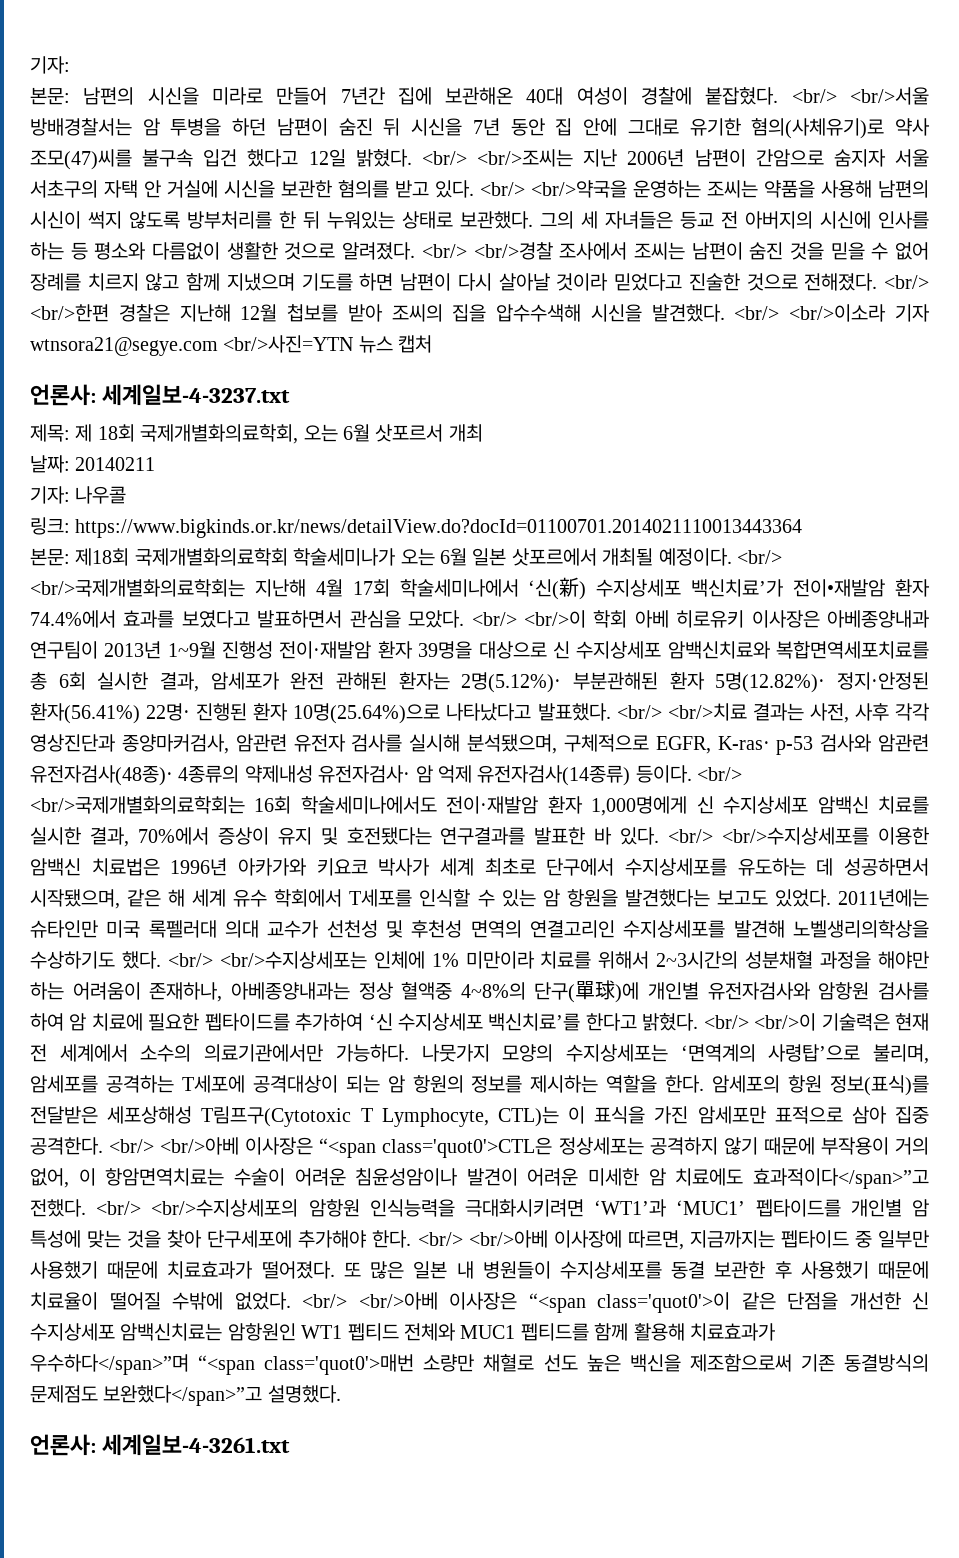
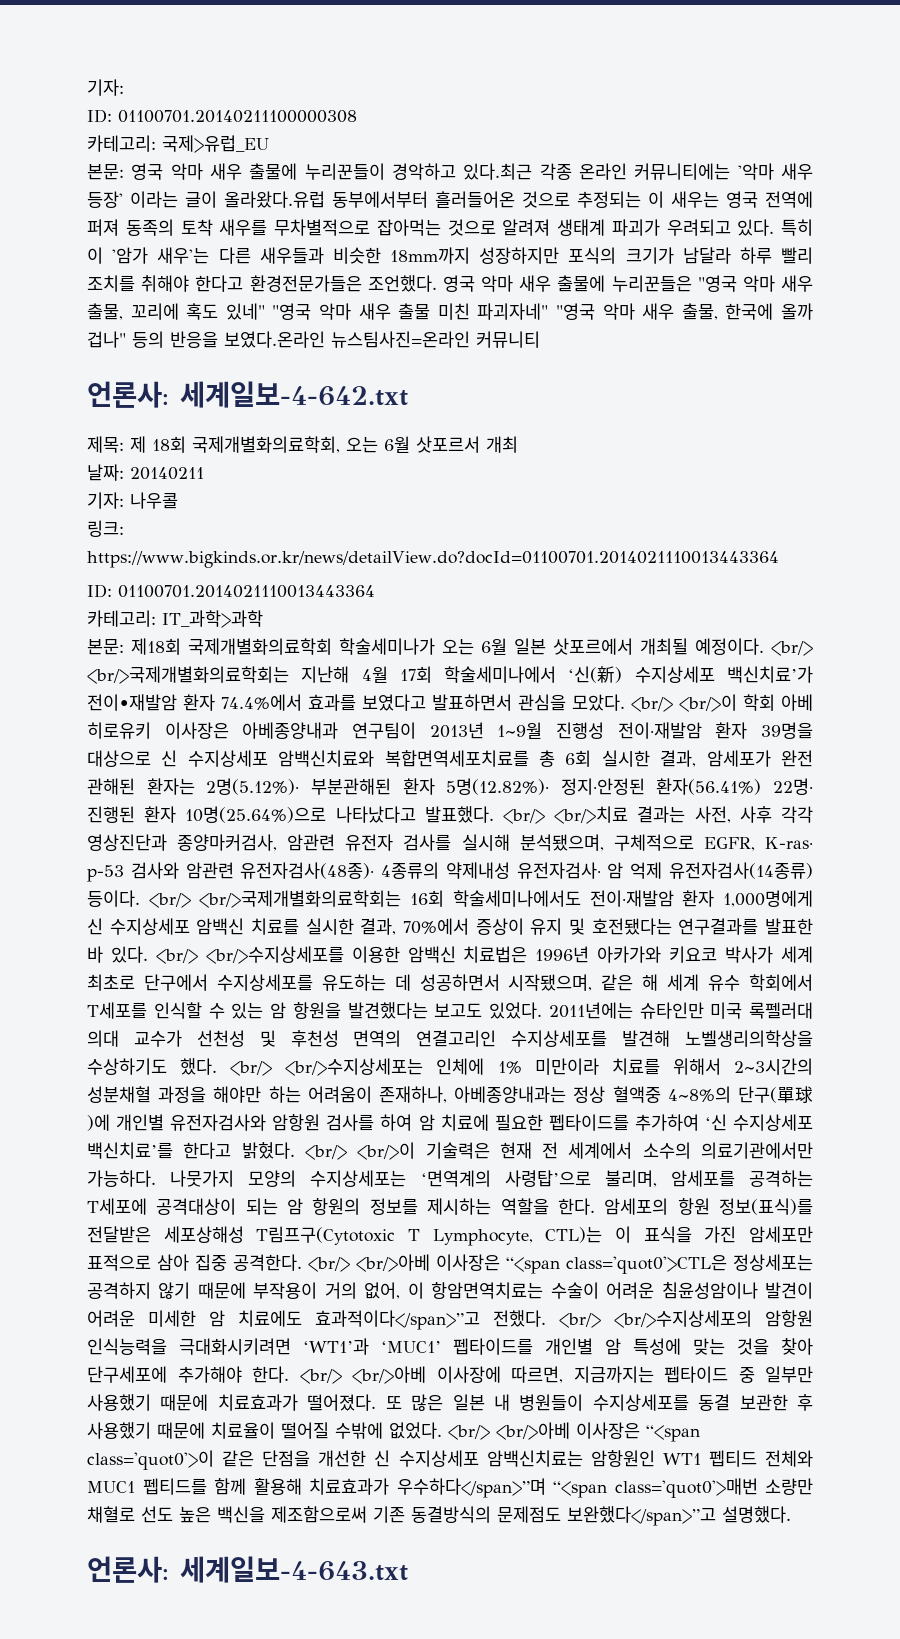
[30,87,929,105] [30,118,931,139] [30,149,930,170] [30,180,929,198] [30,211,929,229] [30,242,929,260] [30,273,930,291] [30,304,930,322] [30,335,433,356] [30,384,291,406] 본문: 남편의 시신을 미라로 만들어 7년간 집에 보관해온 40대 여성이 경찰에 붙잡혔다. <br/> <br/>서울 방배경찰서는 암 투병을 하던 남편이 숨진 뒤 시신을 7년 동안 집 안에 그대로 유기한 혐의(사체유기)로 약사 조모(47)씨를 불구속 입건 했다고 12일 밝혔다. <br/> <br/>조씨는 지난 2006년 남편이 간암으로 숨지자 서울 서초구의 자택 안 거실에 시신을 보관한 혐의를 받고 있다. <br/> <br/>약국을 운영하는 조씨는 약품을 사용해 남편의 시신이 썩지 않도록 방부처리를 한 뒤 누워있는 상태로 보관했다. 그의 세 자녀들은 등교 전 아버지의 시신에 인사를 하는 등 평소와 다름없이 생활한 것으로 알려졌다. <br/> <br/>경찰 조사에서 조씨는 남편이 숨진 것을 믿을 수 없어 장례를 치르지 않고 함께 지냈으며 기도를 하면 남편이 다시 살아날 것이라 믿었다고 진술한 것으로 전해졌다. <br/> <br/>한편 경찰은 지난해 12월 첩보를 받아 조씨의 집을 압수수색해 시신을 발견했다. <br/> <br/>이소라 기자 wtnsora21@segye.com <br/>사진=YTN 뉴스 캡처 // 언론사: 세계일보-4-3237.txt -> [87,109,357,123] [87,135,269,153] [87,163,814,180] [87,191,813,208] [87,219,813,236] [87,247,813,264] [87,275,813,292] [87,303,814,320] [87,331,540,348] [87,381,408,408] ID: 01100701.20140211100000308 // 카테고리: 국제>유럽_EU // 본문: 영국 악마 새우 출물에 누리꾼들이 경악하고 있다.최근 각종 온라인 커뮤니티에는 '악마 새우 등장' 이라는 글이 올라왔다.유럽 동부에서부터 흘러들어온 것으로 추정되는 이 새우는 영국 전역에 퍼져 동족의 토착 새우를 무차별적으로 잡아먹는 것으로 알려져 생태계 파괴가 우려되고 있다. 특히 이 '암가 새우'는 다른 새우들과 비슷한 18mm까지 성장하지만 포식의 크기가 남달라 하루 빨리 조치를 취해야 한다고 환경전문가들은 조언했다. 영국 악마 새우 출물에 누리꾼들은 "영국 악마 새우 출물, 꼬리에 혹도 있네" "영국 악마 새우 출물 미친 파괴자네" "영국 악마 새우 출물, 한국에 올까 겁나" 등의 반응을 보였다.온라인 뉴스팀사진=온라인 커뮤니티 // 언론사: 세계일보-4-642.txt
(803, 528) none -> [87,584,375,598] [87,610,263,628] // ID: 01100701.2014021110013443364 // 카테고리: IT_과학>과학
[102,1434,291,1456] 세계일보-4-3261.txt -> [180,1556,408,1583] 세계일보-4-643.txt

